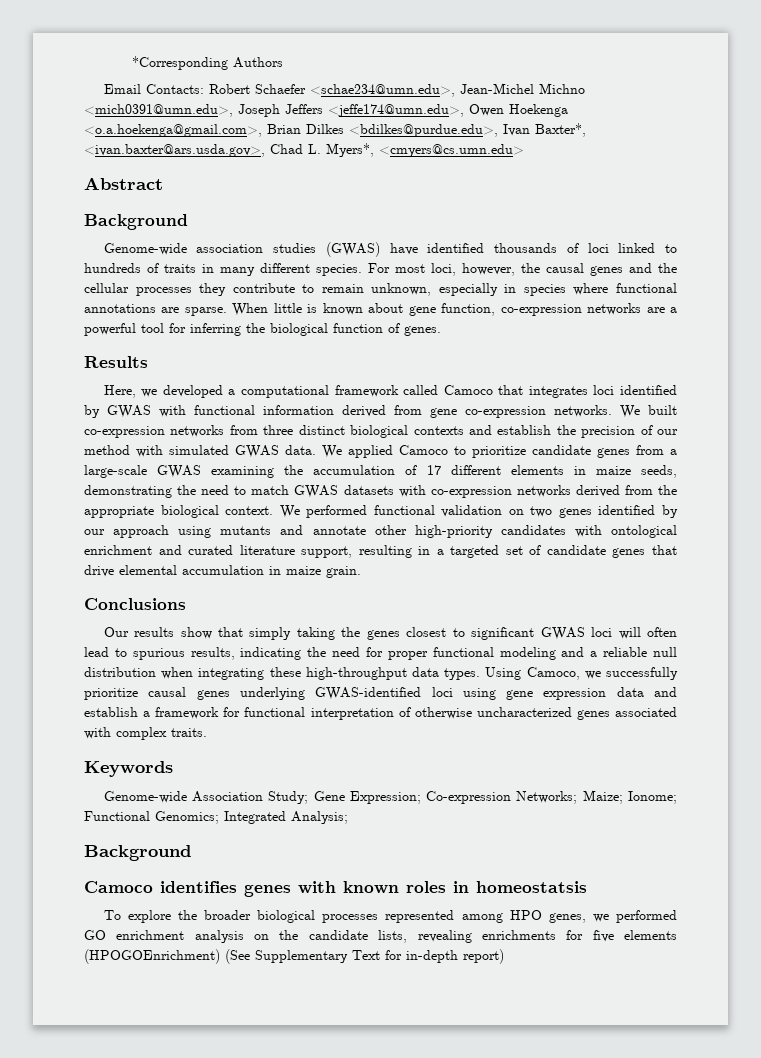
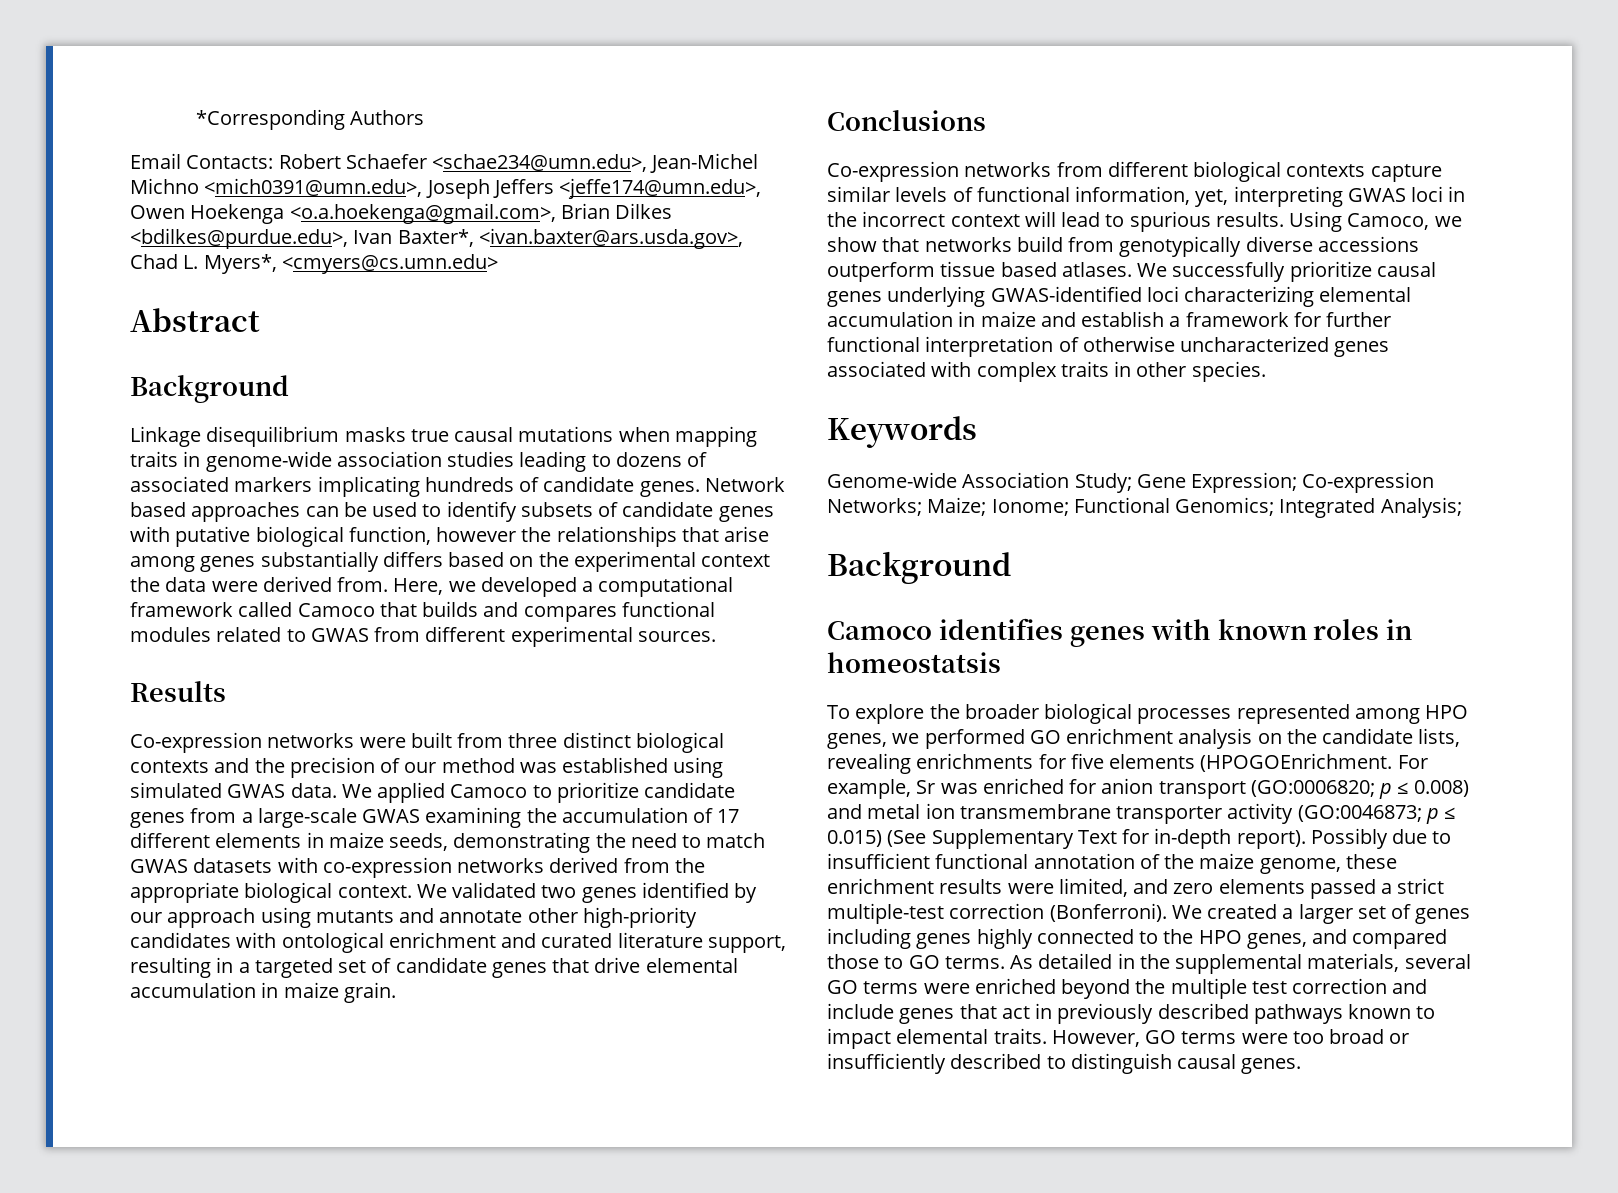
[103,242,677,257] [84,263,677,276] [84,283,677,296] [84,303,677,316] [84,323,441,336] [84,356,148,368] Genome-wide association studies (GWAS) have identified thousands of loci linked to hundreds of traits in many different species. For most loci, however, the causal genes and the cellular processes they contribute to remain unknown, especially in species where functional annotations are sparse. When little is known about gene function, co-expression networks are a powerful tool for inferring the biological function of genes. // Results // -> [130,426,757,447] [130,451,708,472] [130,476,785,497] [130,501,774,522] [130,526,770,547] [130,551,771,572] [130,576,389,592] Linkage disequilibrium masks true causal mutations when mapping traits in genome-wide association studies leading to dozens of associated markers implicating hundreds of candidate genes. Network based approaches can be used to identify subsets of candidate genes with putative biological function, however the relationships that arise among genes substantially differs based on the experimental context the data were derived from.
[528,385,677,398] [84,405,677,418] [84,425,225,438] integrates loci identified by GWAS with functional information derived from gene co-expression networks. We built co-expression networks -> [422,601,715,622] [130,626,716,647] [130,681,226,702] [130,732,452,753] builds and compares functional modules related to GWAS from different experimental sources. // Results // Co-expression networks were built
[497,425,552,435] establish -> (250, 765) none
[136,445,163,457] with -> [519,757,724,778] was established using
[306,505,524,518] performed functional validation on -> [452,882,537,898] validated
[103,627,677,640] [84,647,677,660] [84,667,601,680] Our results show that simply taking the genes closest to significant GWAS loci will often lead to spurious results, indicating the need for proper functional modeling and a reliable null distribution when integrating these high-throughput data types. Using Camoco, we -> [827,161,1442,182] [827,186,1466,207] [827,211,1462,232] [827,236,1419,257] [827,261,1168,282] Co-expression networks from different biological contexts capture similar levels of functional information, yet, interpreting GWAS loci in the incorrect context will lead to spurious results. Using Camoco, we show that networks build from genotypically diverse accessions outperform tissue based atlases. We
[462,687,644,700] using gene expression data -> [1184,286,1412,307] [827,311,1036,327] characterizing elemental accumulation in maize
(241, 712) none -> [1326,312,1392,327] further
[171,728,207,737] traits. -> [1060,361,1266,382] traits in other species.
[84,949,220,964] (HPOGOEnrichment) -> [1200,753,1428,772] [827,778,1469,799] [827,803,1456,824] [827,830,882,847] (HPOGOEnrichment. For example, Sr was enriched for anion transport (GO:0006820; p ≤ 0.008) and metal ion transmembrane transporter activity (GO:0046873; p ≤ 0.015)
[463,949,504,964] report) -> [1236,828,1452,849] [827,853,1397,874] [827,878,1445,899] [827,903,1471,924] [827,928,1448,949] [827,953,1471,974] [827,978,1428,999] [827,1003,1436,1024] [827,1028,1410,1049] [827,1053,1302,1074] report). Possibly due to insufficient functional annotation of the maize genome, these enrichment results were limited, and zero elements passed a strict multiple-test correction (Bonferroni). We created a larger set of genes including genes highly connected to the HPO genes, and compared those to GO terms. As detailed in the supplemental materials, several GO terms were enriched beyond the multiple test correction and include genes that act in previously described pathways known to impact elemental traits. However, GO terms were too broad or insufficiently described to distinguish causal genes.

